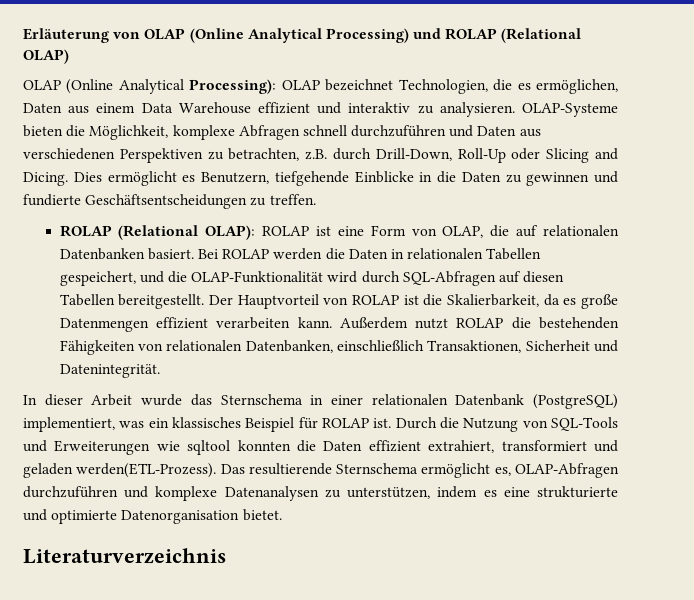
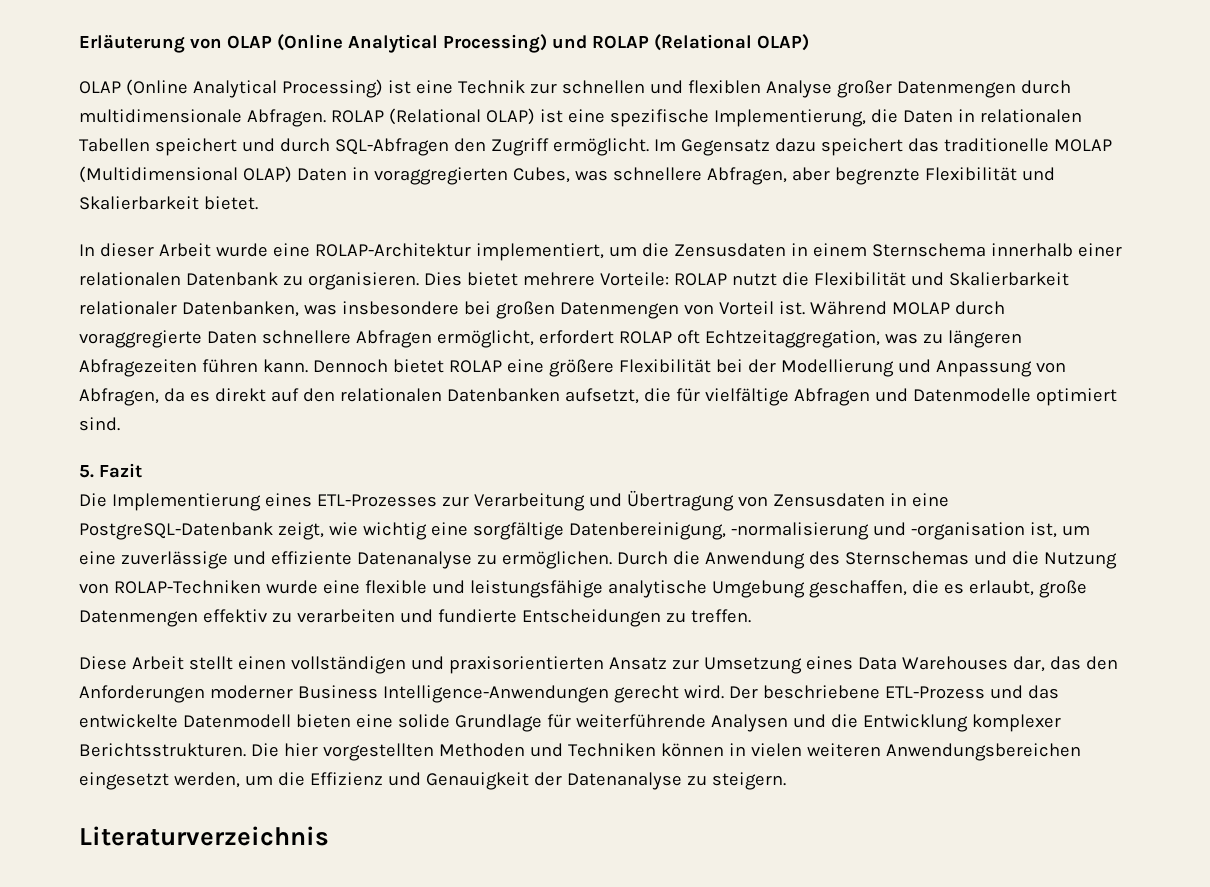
[189,79,619,94] [23,102,618,117] [23,125,541,140] [23,148,618,163] [23,171,618,186] [23,194,316,209] [59,225,619,240] [59,248,323,260] Processing): OLAP bezeichnet Technologien, die es ermöglichen, Daten aus einem Data Warehouse effizient und interaktiv zu analysieren. OLAP-Systeme bieten die Möglichkeit, komplexe Abfragen schnell durchzuführen und Daten aus verschiedenen Perspektiven zu betrachten, z.B. durch Drill-Down, Roll-Up oder Slicing and Dicing. Dies ermöglicht es Benutzern, tiefgehende Einblicke in die Daten zu gewinnen und fundierte Geschäftsentscheidungen zu treffen. // ROLAP (Relational OLAP): ROLAP ist eine Form von OLAP, die auf relationalen Datenbanken basiert. Bei ROLAP werden -> [281,79,1071,98] [79,108,866,127] Processing) ist eine Technik zur schnellen und flexiblen Analyse großer Datenmengen durch multidimensionale Abfragen. ROLAP (Relational OLAP) ist eine spezifische Implementierung,
[59,271,565,286] [59,294,618,309] [59,317,619,332] [59,340,618,355] [59,364,160,378] [23,394,618,409] [23,417,618,432] [23,440,618,455] [23,463,619,478] [23,486,618,501] [23,509,282,524] gespeichert, und die OLAP-Funktionalität wird durch SQL-Abfragen auf diesen Tabellen bereitgestellt. Der Hauptvorteil von ROLAP ist die Skalierbarkeit, da es große Datenmengen effizient verarbeiten kann. Außerdem nutzt ROLAP die bestehenden Fähigkeiten von relationalen Datenbanken, einschließlich Transaktionen, Sicherheit und Datenintegrität. // In dieser Arbeit wurde das Sternschema in einer relationalen Datenbank (PostgreSQL) implementiert, was ein klassisches Beispiel für ROLAP ist. Durch die Nutzung von SQL-Tools und Erweiterungen wie sqltool konnten die Daten effizient extrahiert, transformiert und geladen werden(ETL-Prozess). Das resultierende Sternschema ermöglicht es, OLAP-Abfragen durchzuführen und komplexe Datenanalysen zu unterstützen, indem es eine strukturierte und optimierte Datenorganisation bietet. -> [154,138,1112,156] [79,166,1055,185] [79,196,258,210] [79,243,1122,261] [79,272,1069,290] [79,301,1005,319] [79,330,1022,348] [79,359,1066,377] [79,388,1117,406] [79,417,120,431] [79,463,142,478] [79,490,949,511] [79,522,1090,540] [79,551,1117,569] [79,580,1087,598] [79,609,751,627] [79,656,1118,674] [79,685,1059,703] [79,714,1061,732] [79,743,1081,761] [79,772,786,790] speichert und durch SQL-Abfragen den Zugriff ermöglicht. Im Gegensatz dazu speichert das traditionelle MOLAP (Multidimensional OLAP) Daten in voraggregierten Cubes, was schnellere Abfragen, aber begrenzte Flexibilität und Skalierbarkeit bietet. // In dieser Arbeit wurde eine ROLAP-Architektur implementiert, um die Zensusdaten in einem Sternschema innerhalb einer relationalen Datenbank zu organisieren. Dies bietet mehrere Vorteile: ROLAP nutzt die Flexibilität und Skalierbarkeit relationaler Datenbanken, was insbesondere bei großen Datenmengen von Vorteil ist. Während MOLAP durch voraggregierte Daten schnellere Abfragen ermöglicht, erfordert ROLAP oft Echtzeitaggregation, was zu längeren Abfragezeiten führen kann. Dennoch bietet ROLAP eine größere Flexibilität bei der Modellierung und Anpassung von Abfragen, da es direkt auf den relationalen Datenbanken aufsetzt, die für vielfältige Abfragen und Datenmodelle optimiert sind. // 5. Fazit // Die Implementierung eines ETL-Prozesses zur Verarbeitung und Übertragung von Zensusdaten in eine PostgreSQL-Datenbank zeigt, wie wichtig eine sorgfältige Datenbereinigung, -normalisierung und -organisation ist, um eine zuverlässige und effiziente Datenanalyse zu ermöglichen. Durch die Anwendung des Sternschemas und die Nutzung von ROLAP-Techniken wurde eine flexible und leistungsfähige analytische Umgebung geschaffen, die es erlaubt, große Datenmengen effektiv zu verarbeiten und fundierte Entscheidungen zu treffen. // Diese Arbeit stellt einen vollständigen und praxisorientierten Ansatz zur Umsetzung eines Data Warehouses dar, das den Anforderungen moderner Business Intelligence-Anwendungen gerecht wird. Der beschriebene ETL-Prozess und das entwickelte Datenmodell bieten eine solide Grundlage für weiterführende Analysen und die Entwicklung komplexer Berichtsstrukturen. Die hier vorgestellten Methoden und Techniken können in vielen weiteren Anwendungsbereichen eingesetzt werden, um die Effizienz und Genauigkeit der Datenanalyse zu steigern.

